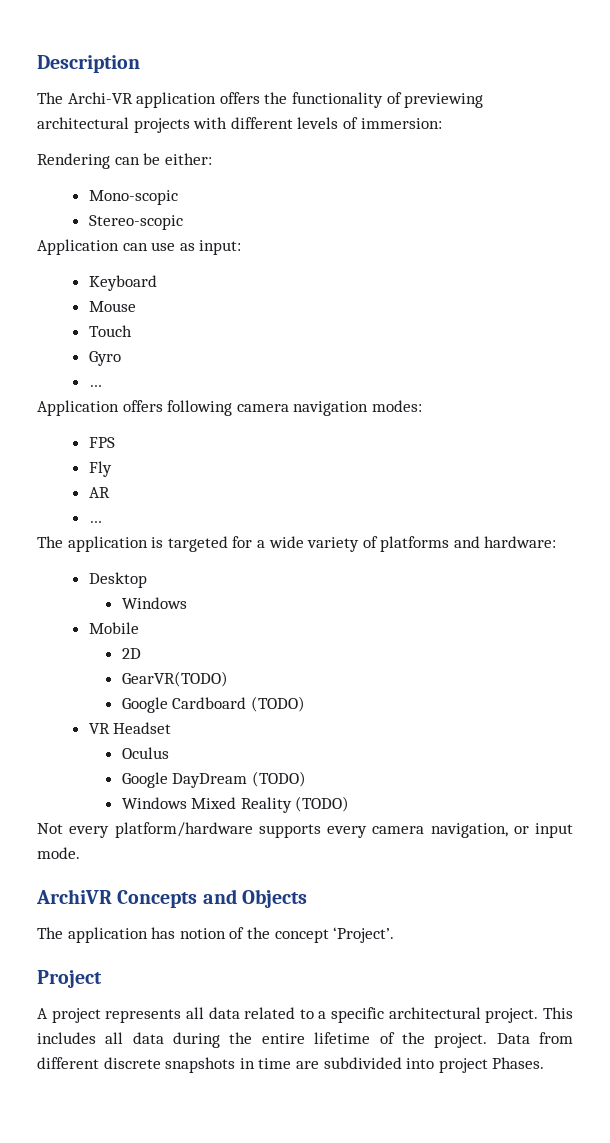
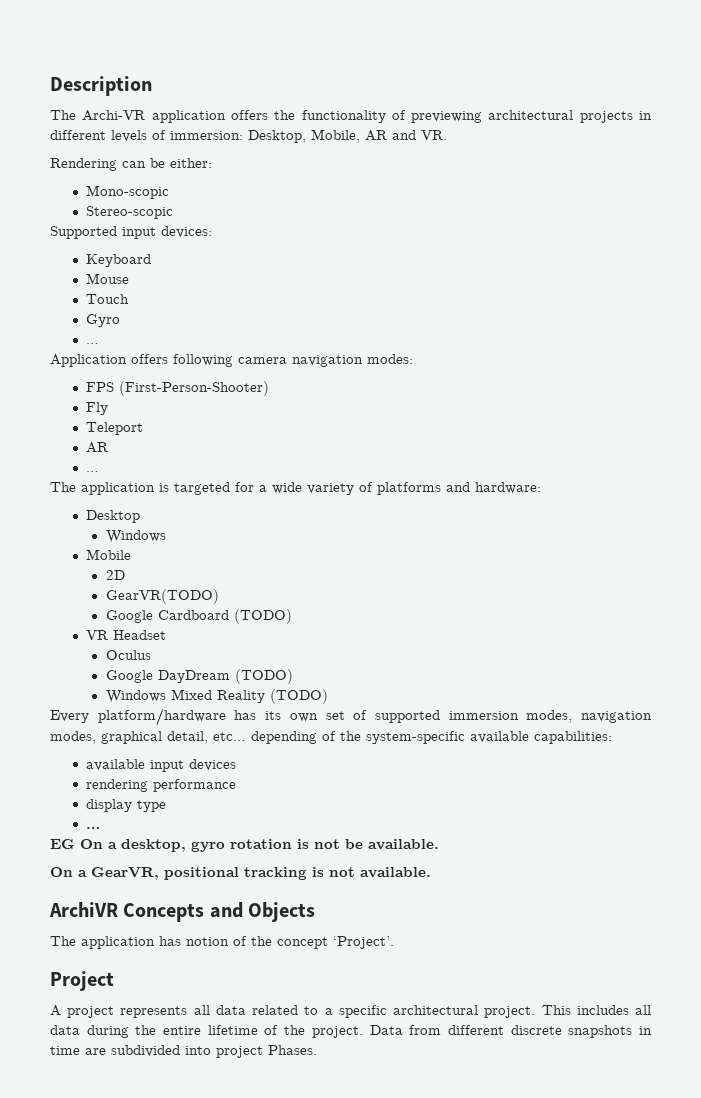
[193,117,228,129] with -> [639,111,652,120] in
(442, 123) none -> [248,129,447,143] Desktop, Mobile, AR and VR.
[37,239,242,255] Application can use as input: -> [50,226,212,239] Supported input devices:
(115, 442) none -> [119,381,270,396] (First-Person-Shooter)
(112, 469) none -> [86,422,144,435] // Teleport
[37,822,573,838] [37,847,80,859] Not every platform/hardware supports every camera navigation, or input mode. -> [50,708,652,726] [50,731,612,744] [86,759,237,772] [86,779,237,792] [86,799,167,812] [86,827,101,829] [50,839,439,852] [50,867,431,880] Every platform/hardware has its own set of supported immersion modes, navigation modes, graphical detail, etc… depending of the system-specific available capabilities: // available input devices // rendering performance // display type // … // EG On a desktop, gyro rotation is not be available. // On a GearVR, positional tracking is not available.

